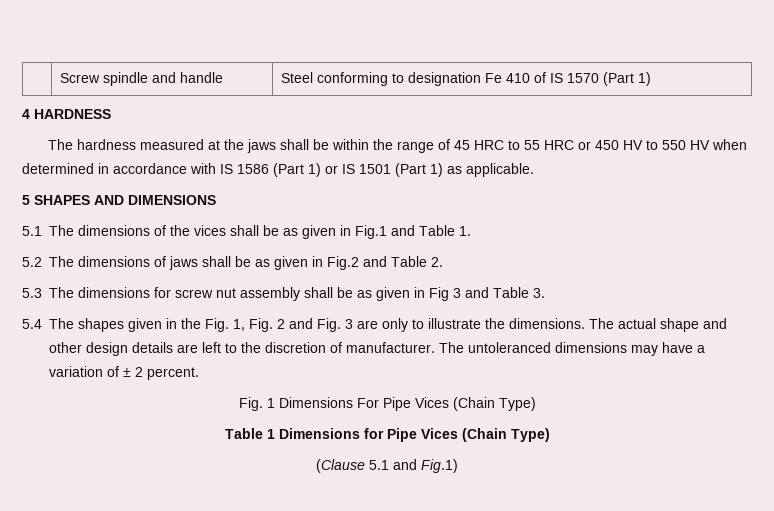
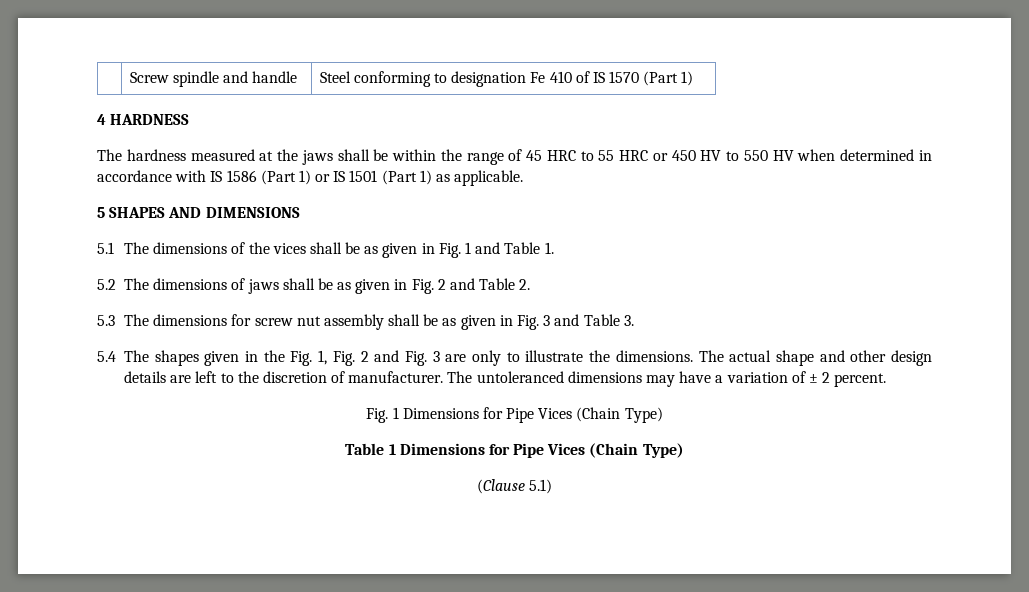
[355,225,387,239] Fig.1 -> [438,242,472,258] Fig. 1
[327,256,359,270] Fig.2 -> [411,279,446,294] Fig. 2
[429,287,449,301] Fig -> [517,315,540,330] Fig.
[356,398,379,408] For -> [482,407,503,419] for
[369,459,458,473] 5.1 and Fig.1) -> [529,479,553,494] 5.1)

